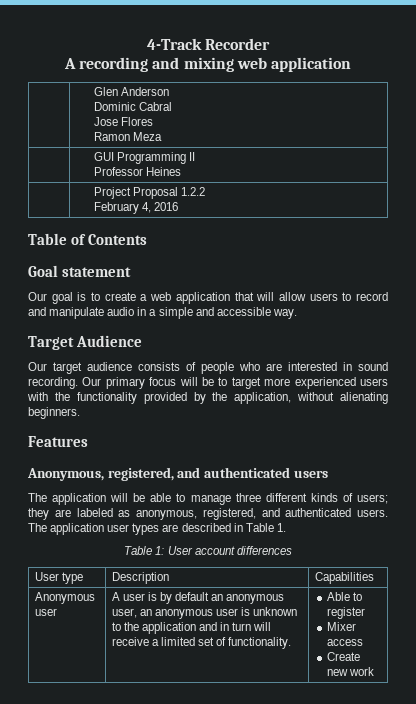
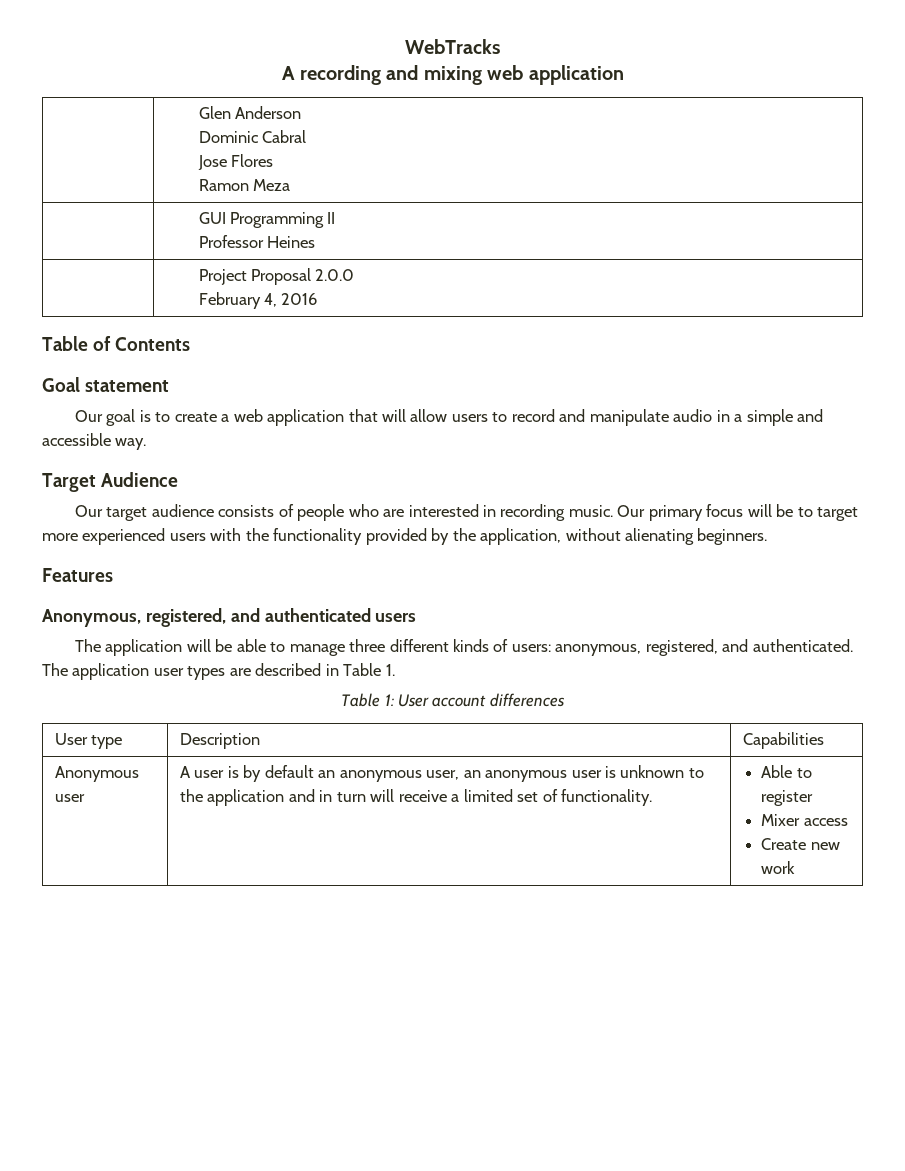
[146,38,271,50] 4-Track Recorder -> [405,39,501,54] WebTracks
[181,187,206,196] 1.2.2 -> [315,269,355,281] 2.0.0
[358,362,388,371] [28,377,78,389] sound recording. -> [500,504,613,521] recording music.
[356,494,388,504] [28,508,131,520] users; they are labeled as -> [511,644,551,652] users:
[285,508,388,517] authenticated users. -> [752,639,853,652] authenticated.

